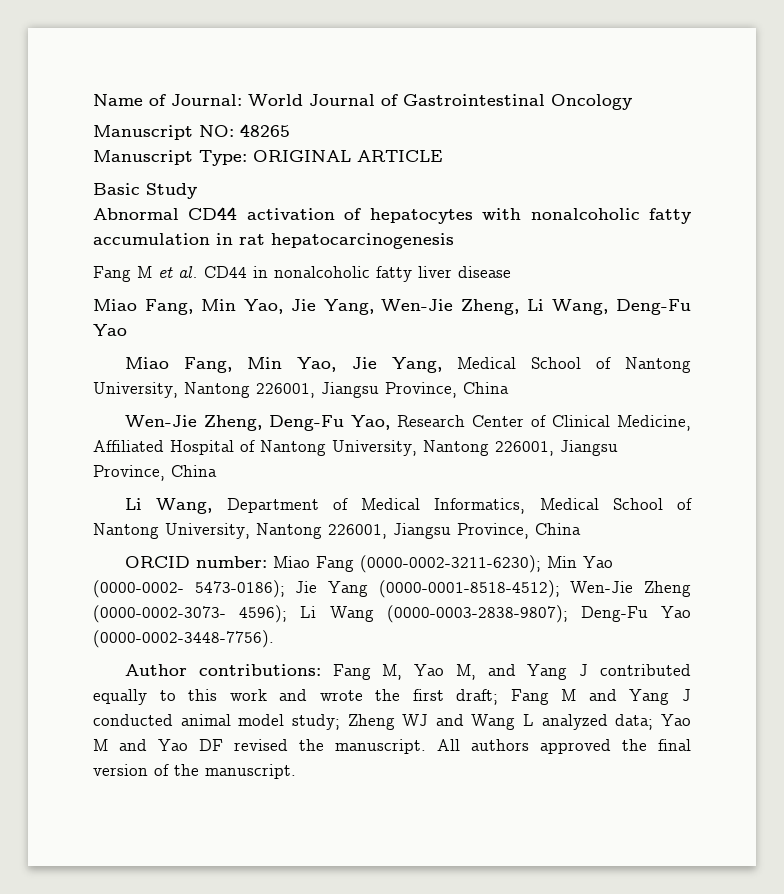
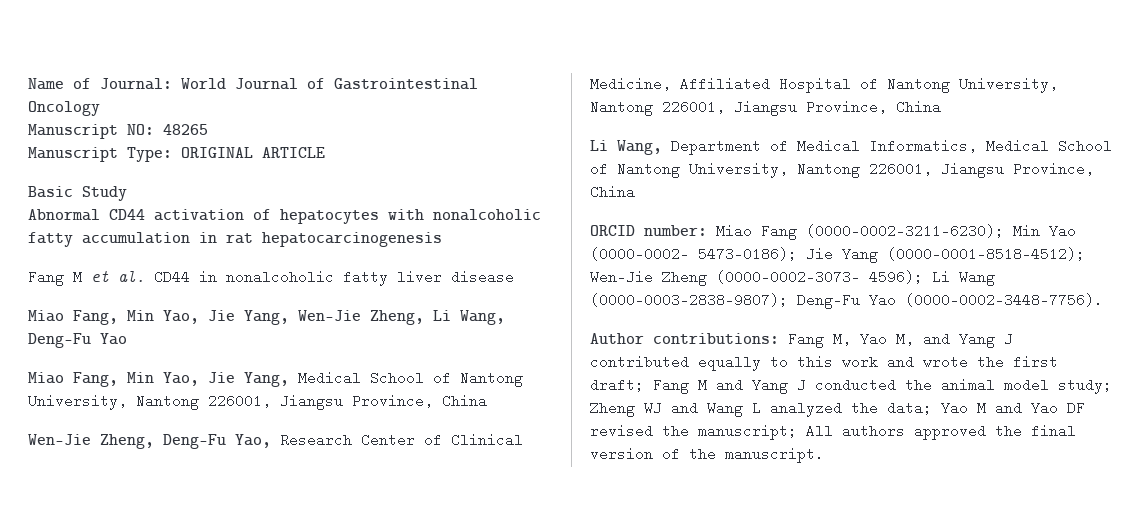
(173, 720) none -> [905,378,932,392] the
(608, 722) none -> [851,401,878,415] the
[335,739,426,754] manuscript. -> [698,424,797,440] manuscript;

